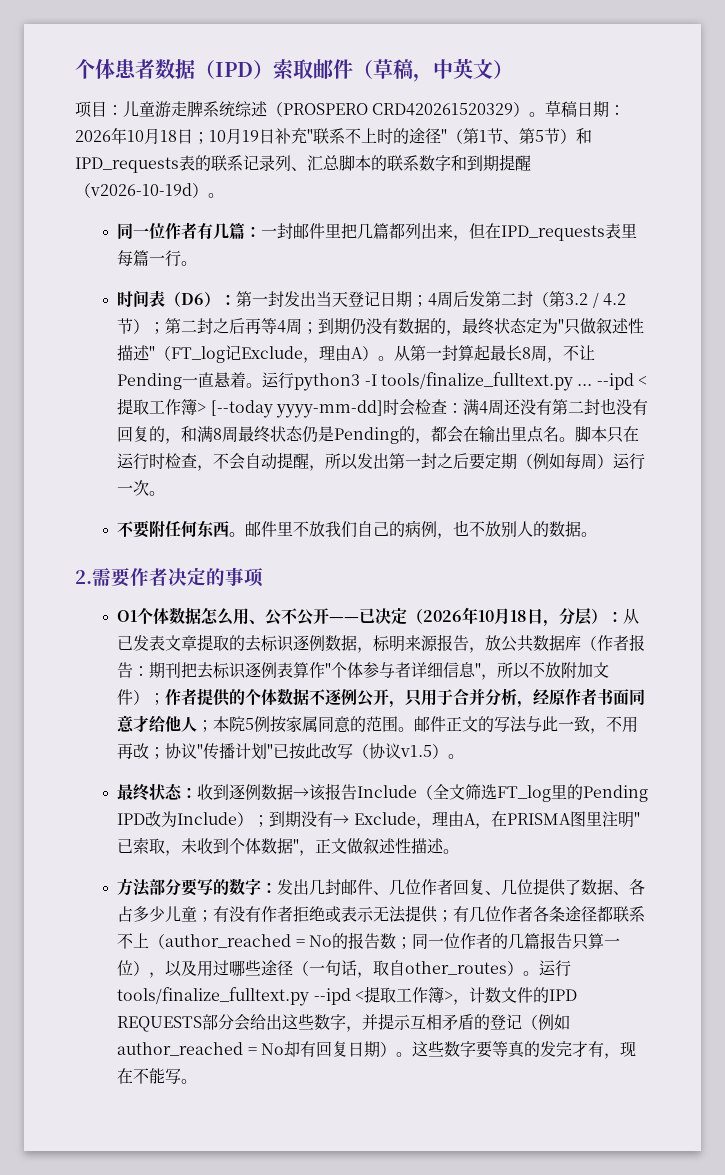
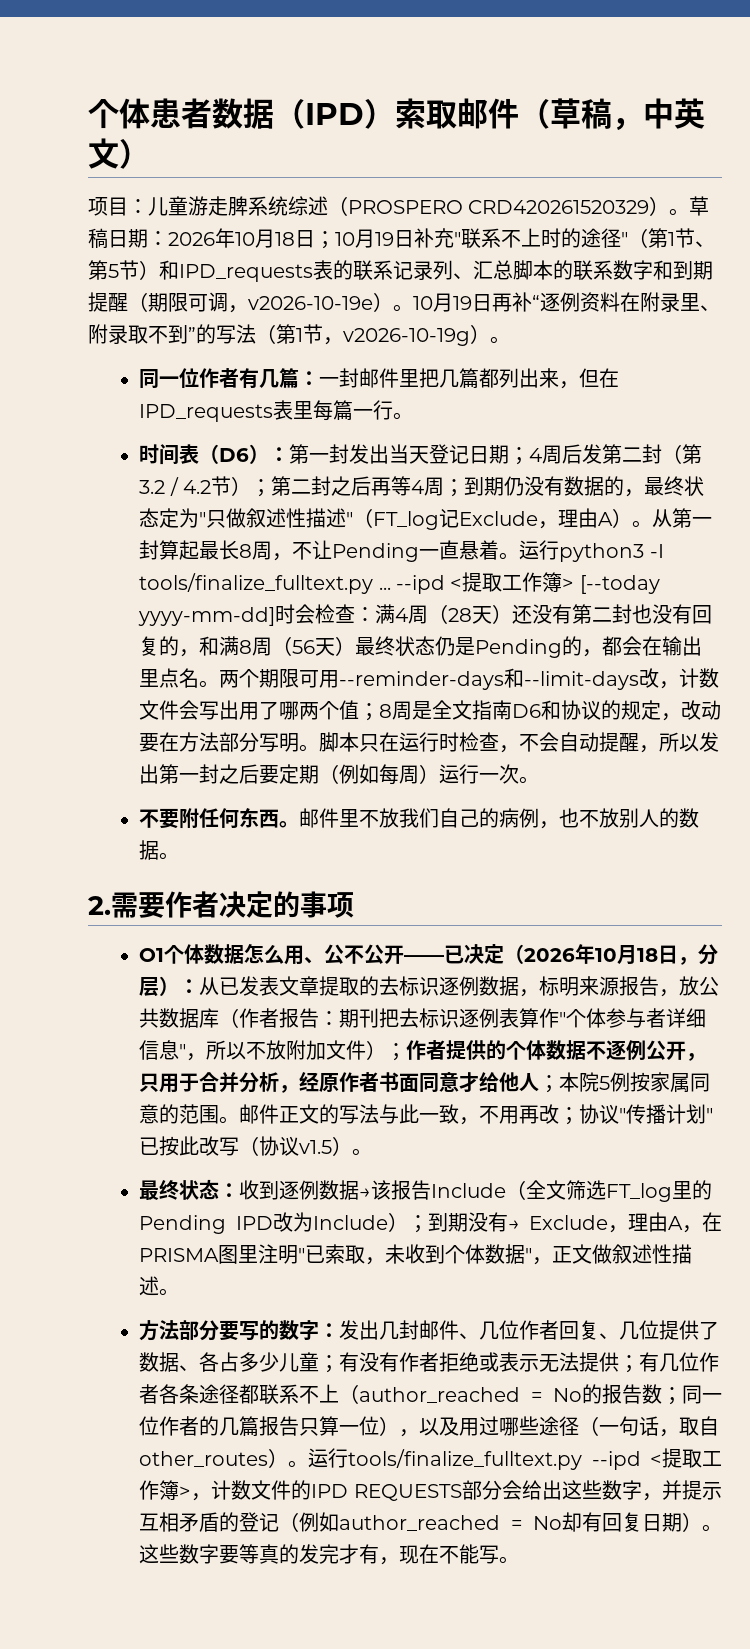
[90,183,192,196] v2026-10-19d -> [148,292,720,313] [88,324,470,346] 期限可调，v2026-10-19e）。10月19日再补“逐例资料在附录里、附录取不到”的写法（第1节，v2026-10-19g
(505, 407) none -> [428,604,513,624] （28天）
(239, 434) none -> [272,636,356,656] （56天）
(576, 439) none -> [219,668,720,690] [139,700,722,721] [139,732,320,752] 两个期限可用--reminder-days和--limit-days改，计数文件会写出用了哪两个值；8周是全文指南D6和协议的规定，改动要在方法部分写明。

